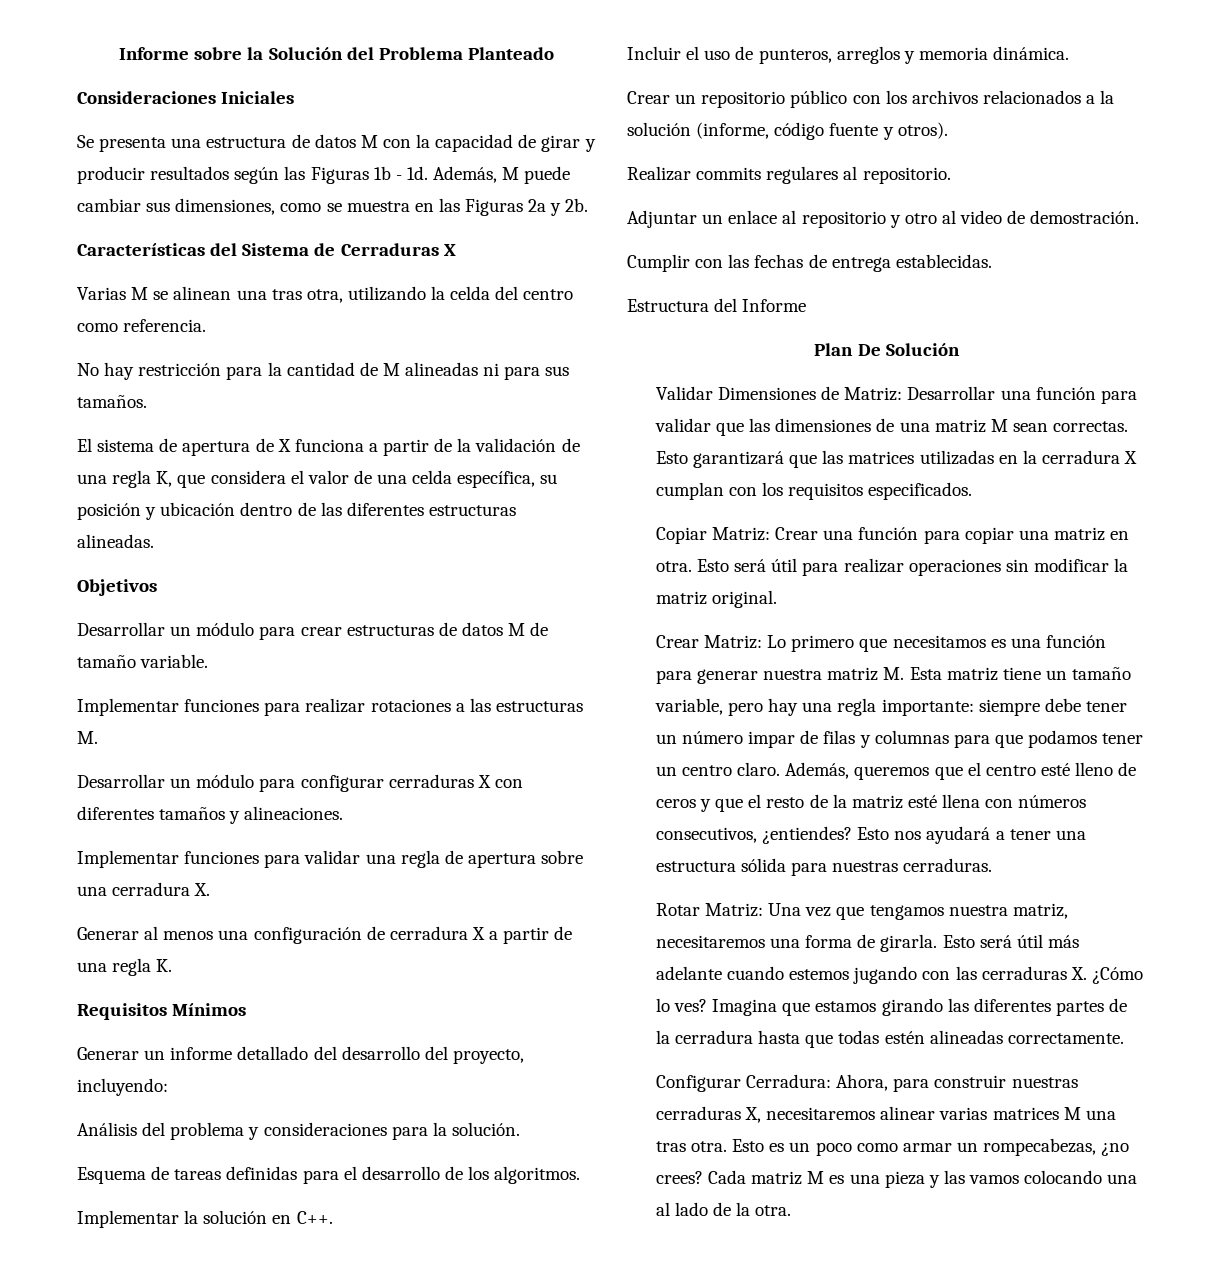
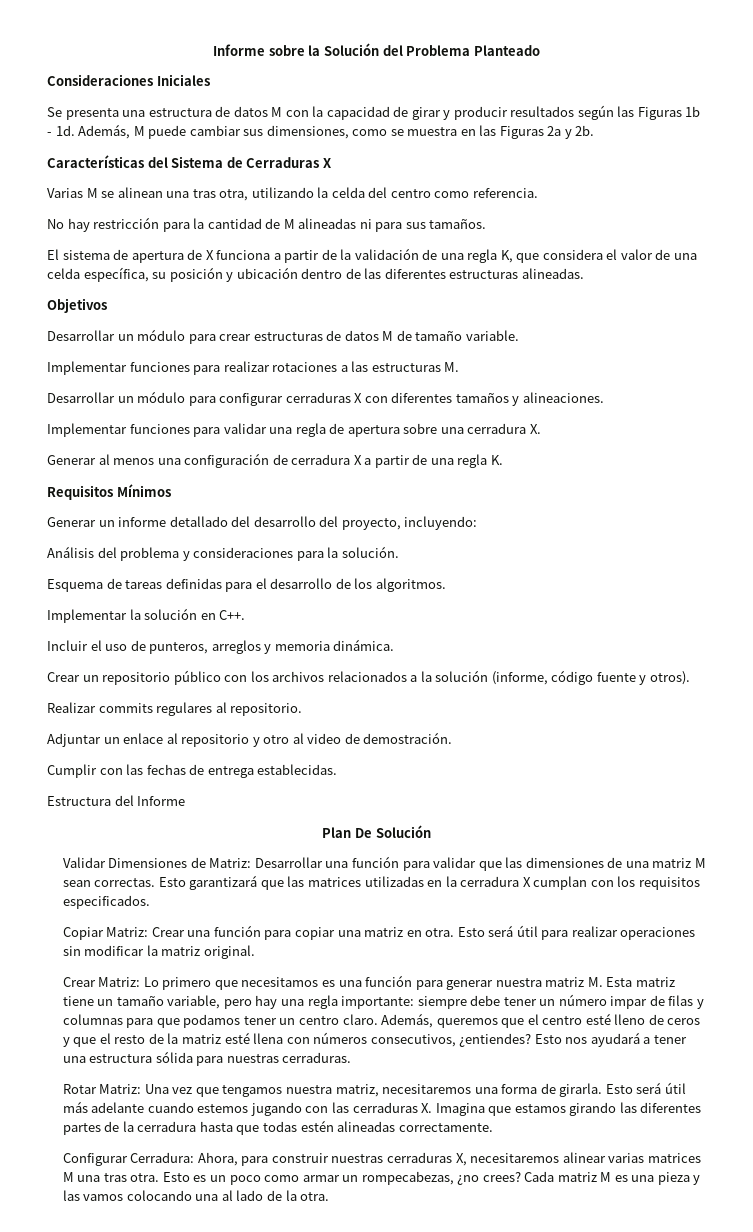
[1091,967,1143,984] [655,998,708,1012] ¿Cómo lo ves? -> (433, 1108) none

